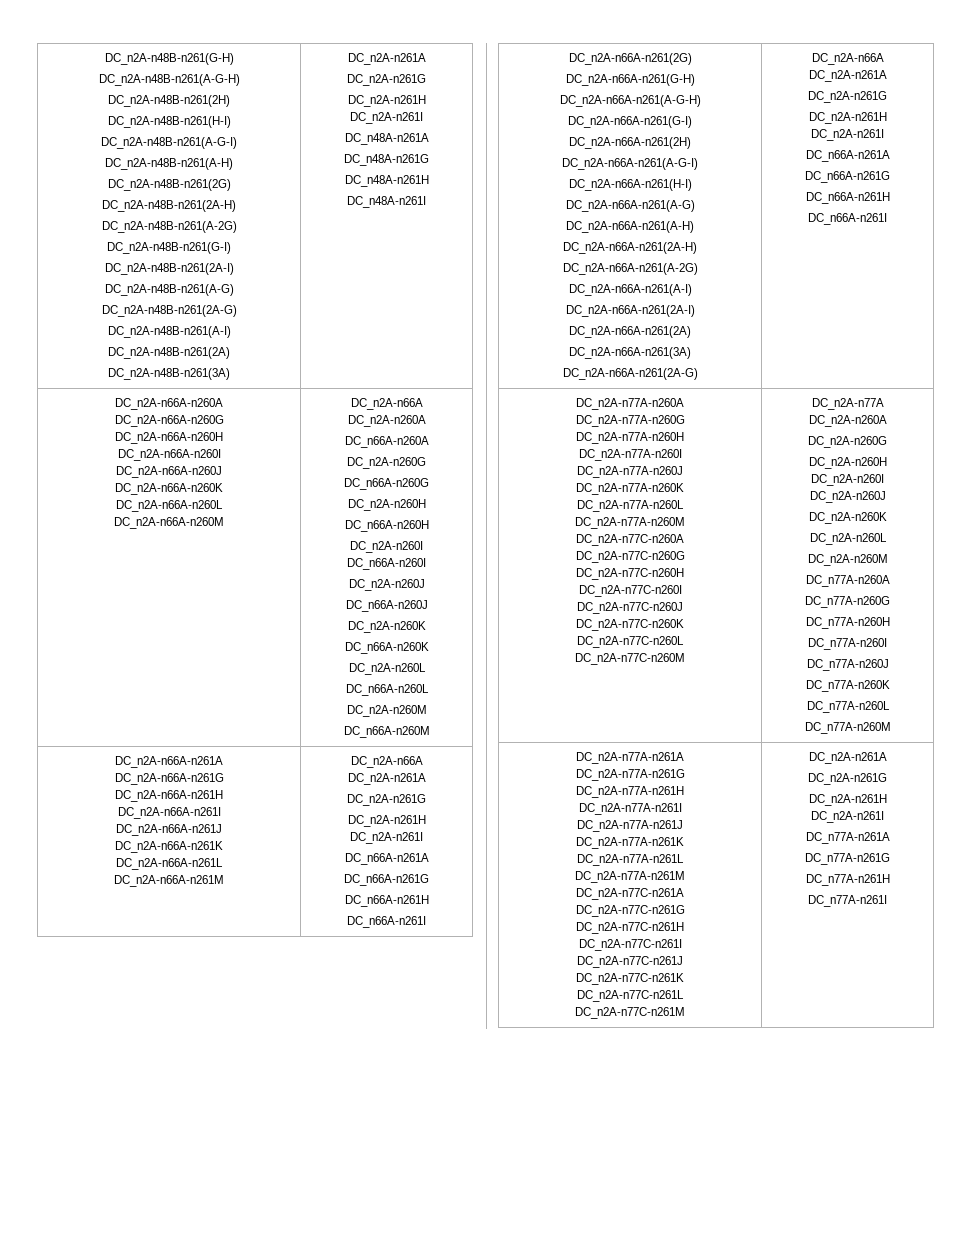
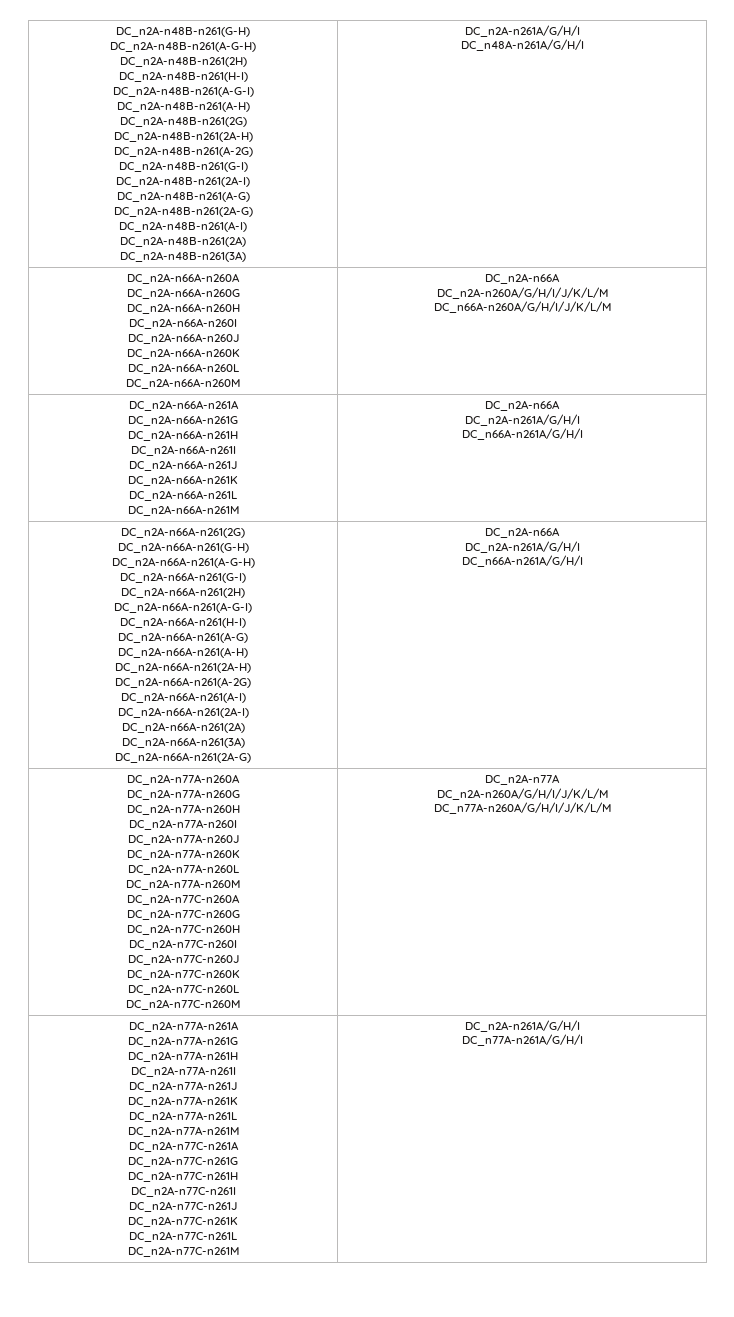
[347,53,426,65] [347,74,426,86] [347,95,426,107] [350,112,423,124] [344,133,429,145] [344,154,429,166] [344,175,429,187] [347,196,426,208] DC_n2A-n261A // DC_n2A-n261G // DC_n2A-n261H // DC_n2A-n261I // DC_n48A-n261A // DC_n48A-n261G // DC_n48A-n261H // DC_n48A-n261I -> [464,25,580,37] [460,39,584,51] DC_n2A-n261A/G/H/I // DC_n48A-n261A/G/H/I
[347,415,426,427] [344,436,429,448] [347,457,426,469] [344,478,429,490] [347,499,426,511] [344,520,429,532] [350,541,423,553] [347,558,426,570] [348,579,425,591] [345,600,428,612] [347,621,426,633] [344,642,429,654] [348,663,426,675] [345,684,429,696] [346,705,427,717] [343,726,430,738] DC_n2A-n260A // DC_n66A-n260A // DC_n2A-n260G // DC_n66A-n260G // DC_n2A-n260H // DC_n66A-n260H // DC_n2A-n260I // DC_n66A-n260I // DC_n2A-n260J // DC_n66A-n260J // DC_n2A-n260K // DC_n66A-n260K // DC_n2A-n260L // DC_n66A-n260L // DC_n2A-n260M // DC_n66A-n260M -> [436,287,608,299] [433,301,611,313] DC_n2A-n260A/G/H/I/J/K/L/M // DC_n66A-n260A/G/H/I/J/K/L/M
[347,773,426,785] [347,794,426,806] [347,815,426,827] [350,832,423,844] [344,853,429,865] [344,874,429,886] [344,895,429,907] [347,916,426,928] DC_n2A-n261A // DC_n2A-n261G // DC_n2A-n261H // DC_n2A-n261I // DC_n66A-n261A // DC_n66A-n261G // DC_n66A-n261H // DC_n66A-n261I -> [464,414,580,426] [461,428,583,440] DC_n2A-n261A/G/H/I // DC_n66A-n261A/G/H/I
[808,70,887,82] [808,91,887,103] [808,112,887,124] [811,129,884,141] [805,150,890,162] [805,171,890,183] [805,192,890,204] [808,213,887,225] DC_n2A-n261A // DC_n2A-n261G // DC_n2A-n261H // DC_n2A-n261I // DC_n66A-n261A // DC_n66A-n261G // DC_n66A-n261H // DC_n66A-n261I -> [464,541,580,553] [461,555,583,567] DC_n2A-n261A/G/H/I // DC_n66A-n261A/G/H/I
[808,415,887,427] [808,436,887,448] [808,457,887,469] [811,474,884,486] [809,491,886,503] [808,512,887,524] [809,533,887,545] [807,554,888,566] [805,575,890,587] [805,596,890,608] [805,617,890,629] [808,638,887,650] [806,659,889,671] [805,680,890,692] [806,701,890,713] [804,722,891,734] DC_n2A-n260A // DC_n2A-n260G // DC_n2A-n260H // DC_n2A-n260I // DC_n2A-n260J // DC_n2A-n260K // DC_n2A-n260L // DC_n2A-n260M // DC_n77A-n260A // DC_n77A-n260G // DC_n77A-n260H // DC_n77A-n260I // DC_n77A-n260J // DC_n77A-n260K // DC_n77A-n260L // DC_n77A-n260M -> [436,788,608,800] [433,802,611,814] DC_n2A-n260A/G/H/I/J/K/L/M // DC_n77A-n260A/G/H/I/J/K/L/M
[808,752,887,764] [808,773,887,785] [808,794,887,806] [811,811,884,823] [805,832,890,844] [805,853,890,865] [805,874,890,886] [808,895,887,907] DC_n2A-n261A // DC_n2A-n261G // DC_n2A-n261H // DC_n2A-n261I // DC_n77A-n261A // DC_n77A-n261G // DC_n77A-n261H // DC_n77A-n261I -> [464,1020,580,1032] [461,1034,583,1046] DC_n2A-n261A/G/H/I // DC_n77A-n261A/G/H/I

